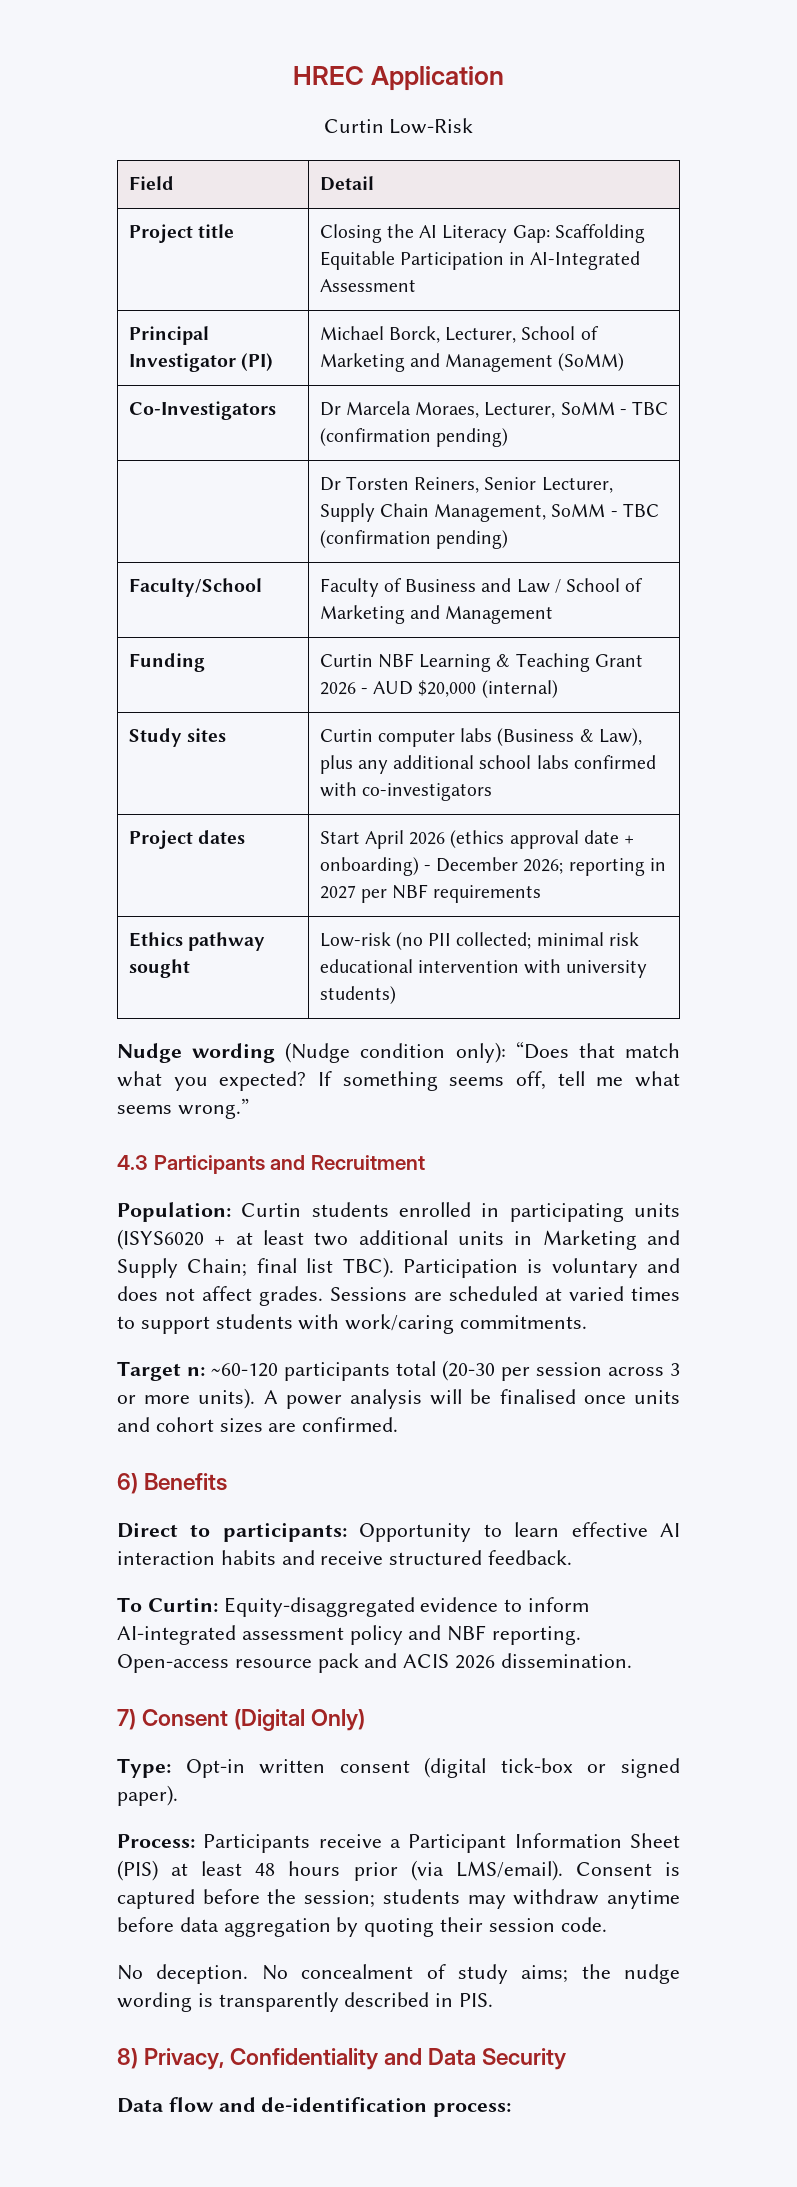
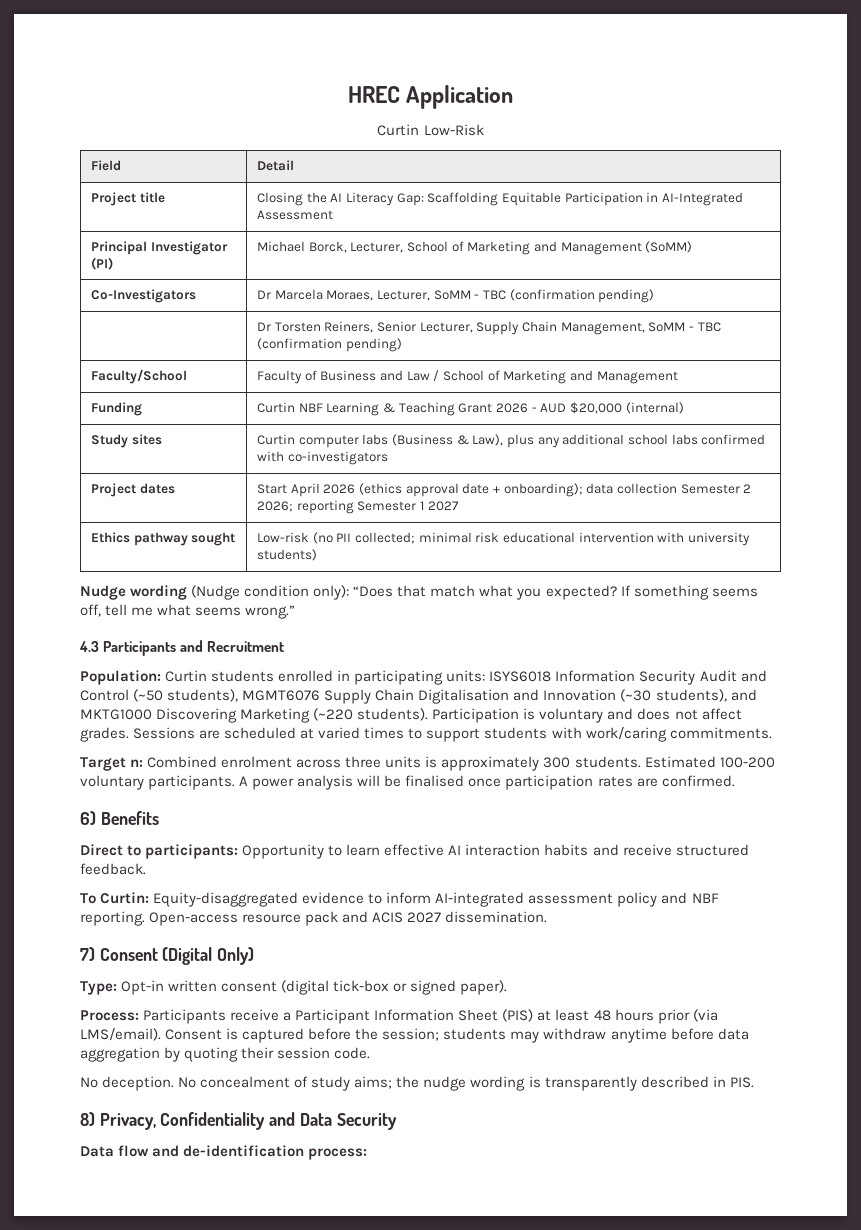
[319,857,666,876] [319,884,542,903] onboarding) - December 2026; reporting in 2027 per NBF requirements -> [503,483,752,497] [257,500,459,514] onboarding); data collection Semester 2 2026; reporting Semester 1 2027
[633,1203,680,1217] [117,1229,680,1250] [117,1257,394,1278] units (ISYS6020 + at least two additional units in Marketing and Supply Chain; final list TBC). -> [446,670,767,685] [80,689,757,704] [80,708,429,723] units: ISYS6018 Information Security Audit and Control (~50 students), MGMT6076 Supply Chain Digitalisation and Innovation (~30 students), and MKTG1000 Discovering Marketing (~220 students).
[211,1360,680,1381] [117,1388,256,1409] ~60-120 participants total (20-30 per session across 3 or more units). -> [147,756,775,771] [80,775,236,790] Combined enrolment across three units is approximately 300 students. Estimated 100-200 voluntary participants.
[634,1390,680,1404] [117,1417,263,1433] units and cohort sizes -> [505,775,633,790] participation rates
[455,1655,496,1669] 2026 -> [407,912,442,923] 2027

